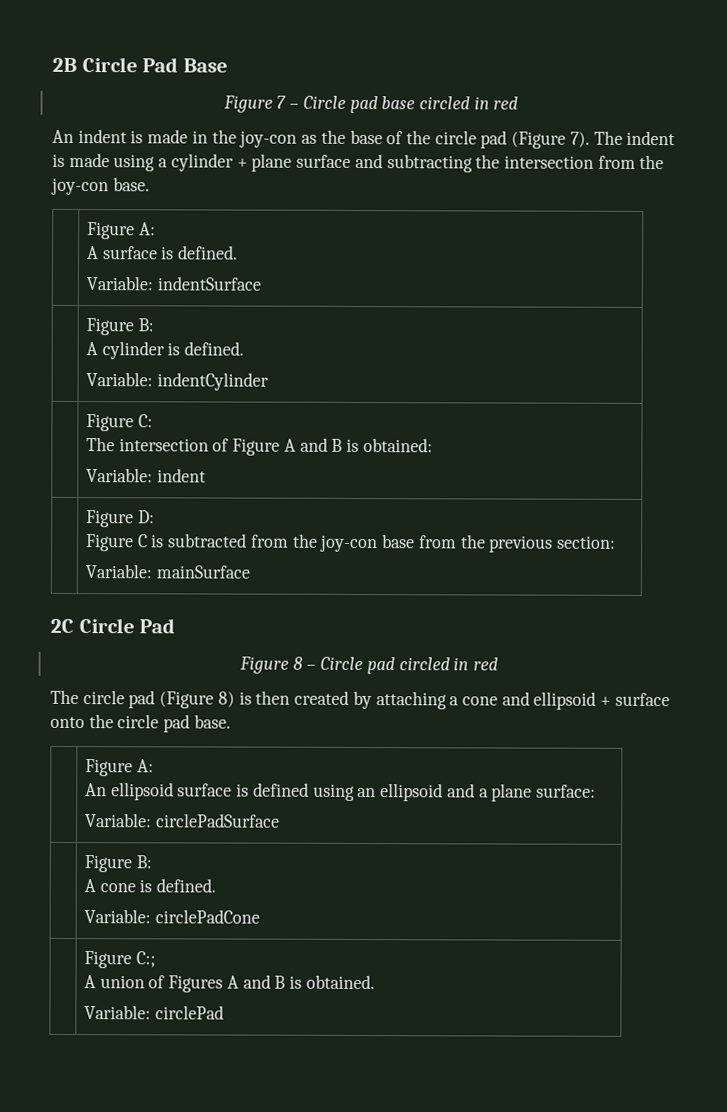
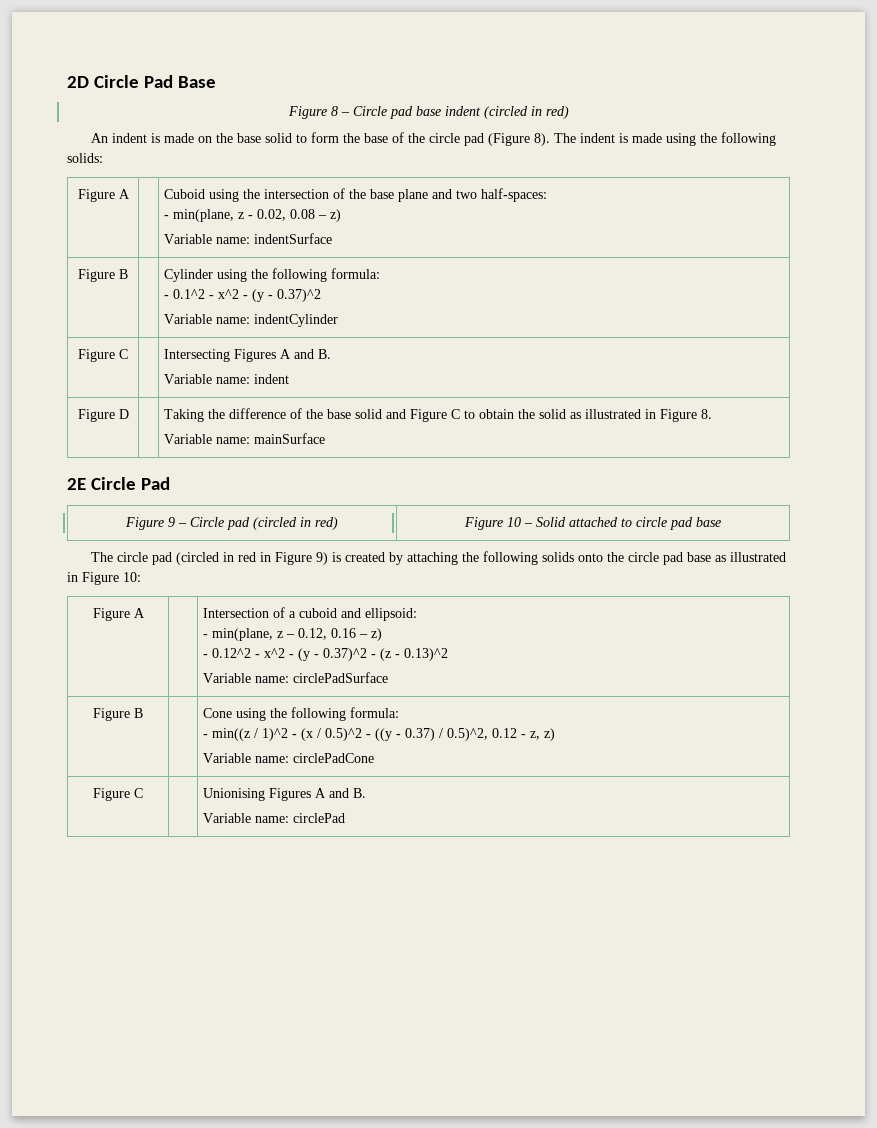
[52,57,77,72] 2B -> [67,76,89,88] 2D
[276,95,287,109] 7 -> [330,106,338,116] 8
[418,96,519,110] circled in red -> [444,106,569,119] indent (circled in red)
[191,129,318,148] in the joy-con as -> [198,132,340,143] on the base solid to form
[569,131,590,148] 7). -> [534,133,551,146] 8).
[158,153,665,173] [51,177,150,196] [87,222,156,240] [87,245,239,260] [86,276,261,291] [86,318,154,336] [86,341,245,360] [86,372,269,391] [86,414,153,432] [86,437,433,456] [86,468,206,483] [86,510,155,528] [86,533,616,553] [85,564,153,579] a cylinder + plane surface and subtracting the intersection from the joy-con base. // | Figure A: // A surface is defined. // Variable: indentSurface // | Figure B: // A cylinder is defined. // Variable: indentCylinder // | Figure C: // The intersection of Figure A and B is obtained: // Variable: indent // | Figure D: // Figure C is subtracted from the joy-con base from the previous section: // Variable: -> [700,132,777,146] [67,153,103,163] [77,189,130,202] [164,188,548,202] [164,209,342,222] [164,233,333,244] [78,269,128,282] [164,268,381,282] [164,289,322,302] [164,314,339,327] [78,349,128,362] [164,349,332,362] [164,374,290,384] [77,409,129,422] [164,408,713,422] [164,434,251,444] the following solids: // Figure A | | Cuboid using the intersection of the base plane and two half-spaces: // - min(plane, z - 0.02, 0.08 – z) // Variable name: indentSurface // Figure B | | Cylinder using the following formula: // - 0.1^2 - x^2 - (y - 0.37)^2 // Variable name: indentCylinder // Figure C | | Intersecting Figures A and B. // Variable name: indent // Figure D | | Taking the difference of the base solid and Figure C to obtain the solid as illustrated in Figure 8. // Variable name:
[50,618,176,634] [238,656,499,675] [50,689,670,710] [50,714,231,733] [85,759,154,777] [85,782,596,802] [85,813,280,828] [84,855,152,873] [84,878,217,893] [84,909,260,924] [84,951,156,969] [84,974,375,993] [84,1005,152,1020] 2C Circle Pad // Figure 8 – Circle pad circled in red // The circle pad (Figure 8) is then created by attaching a cone and ellipsoid + surface onto the circle pad base. // | Figure A: // An ellipsoid surface is defined using an ellipsoid and a plane surface: // Variable: circlePadSurface // | Figure B: // A cone is defined. // Variable: circlePadCone // | Figure C:; // A union of Figures A and B is obtained. // Variable: -> [67,477,171,490] [125,517,338,530] [464,517,721,530] [91,551,787,565] [67,572,141,585] [92,608,145,621] [203,607,418,621] [203,628,383,641] [203,648,449,661] [203,672,389,683] [93,708,143,721] [203,707,400,721] [203,728,556,741] [203,753,375,763] [93,788,143,801] [203,788,367,801] [203,813,290,823] 2E Circle Pad // Figure 9 – Circle pad (circled in red) | Figure 10 – Solid attached to circle pad base // The circle pad (circled in red in Figure 9) is created by attaching the following solids onto the circle pad base as illustrated in Figure 10: // Figure A | | Intersection of a cuboid and ellipsoid: // - min(plane, z – 0.12, 0.16 – z) // - 0.12^2 - x^2 - (y - 0.37)^2 - (z - 0.13)^2 // Variable name: circlePadSurface // Figure B | | Cone using the following formula: // - min((z / 1)^2 - (x / 0.5)^2 - ((y - 0.37) / 0.5)^2, 0.12 - z, z) // Variable name: circlePadCone // Figure C | | Unionising Figures A and B. // Variable name:

